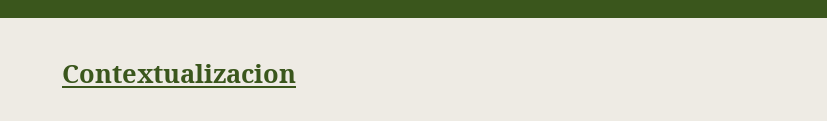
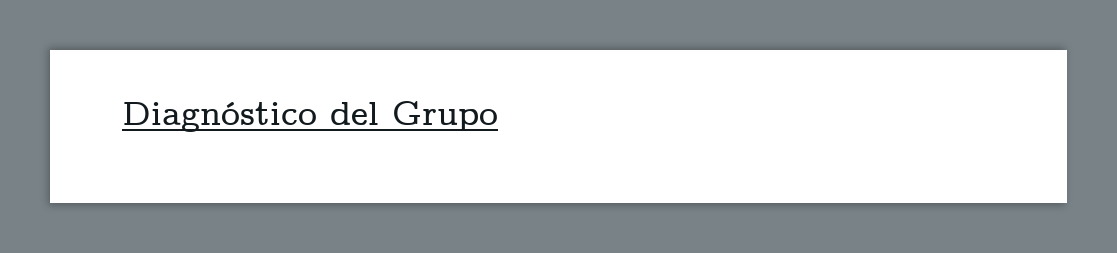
[62,64,296,83] Contextualizacion -> [122,101,498,132] Diagnóstico del Grupo

